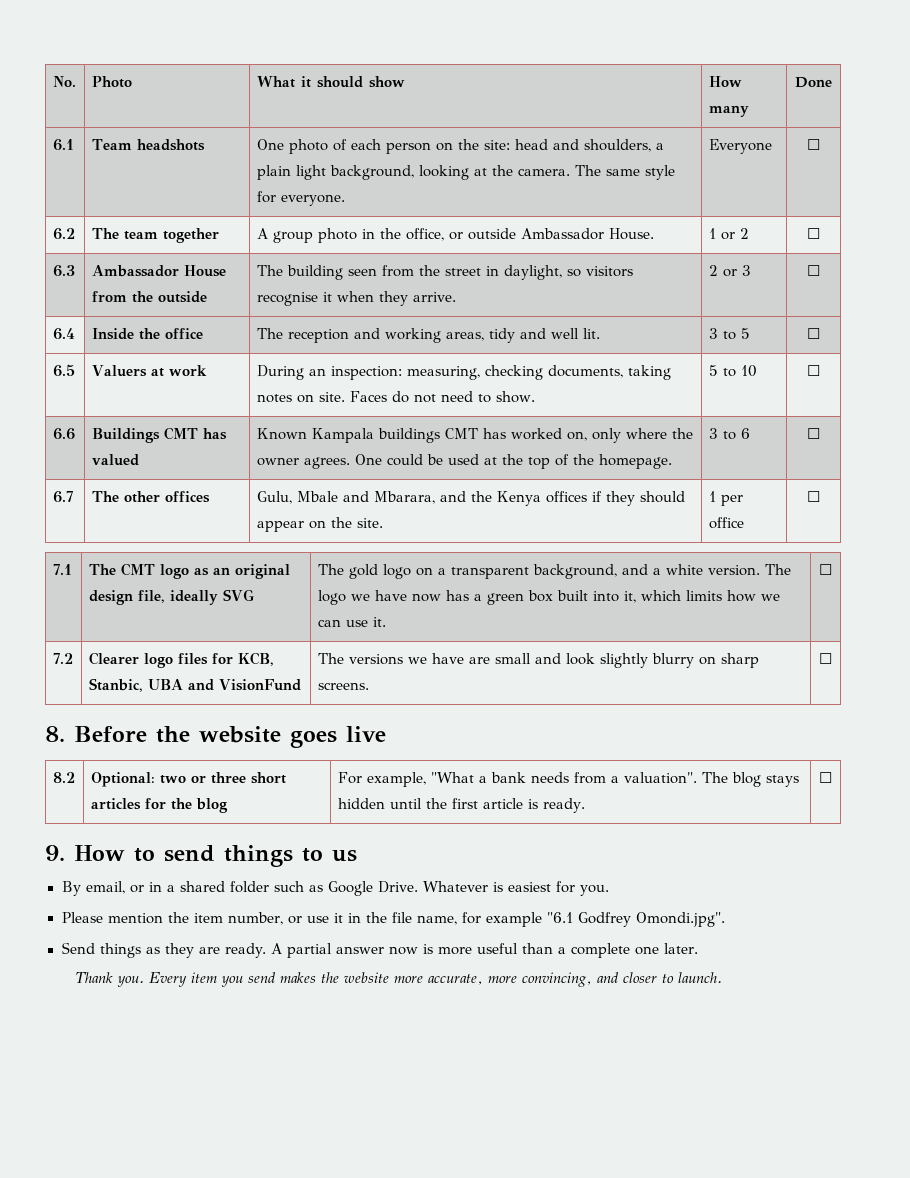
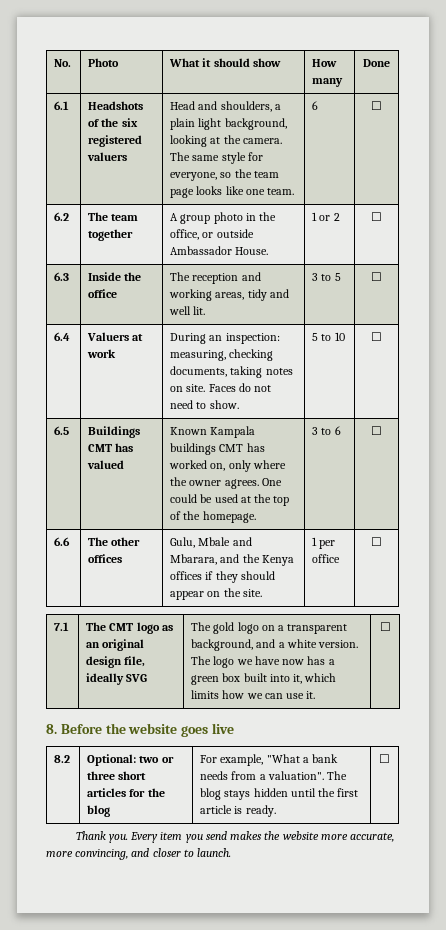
[91,139,205,151] [256,139,548,154] Team headshots | One photo of each person on the site: head -> [88,101,144,110] [88,118,138,127] [88,135,143,147] [87,152,128,161] [170,101,196,110] Headshots of the six registered valuers | Head
[280,194,345,206] [708,139,772,154] everyone. | Everyone -> [170,169,279,181] [170,186,295,198] [312,101,319,110] everyone, so the team page looks like one team. | 6
[91,265,226,277] [91,291,207,303] [256,265,633,280] [256,291,456,306] [708,265,751,277] [807,265,820,276] [52,328,75,340] | Ambassador House from the outside | The building seen from the street in daylight, so visitors recognise it when they arrive. | 2 or 3 | ☐ // 6.4 -> (70, 276) none
[52,364,75,377] 6.5 -> [54,332,71,341] 6.4
[52,428,75,440] 6.6 -> [54,426,70,435] 6.5
[52,491,73,503] 6.7 -> [54,537,71,546] 6.6
[52,653,73,664] [88,652,274,668] [88,678,301,692] [317,653,759,668] [317,682,369,690] [819,653,832,664] // 7.2 | Clearer logo files for KCB, Stanbic, UBA and VisionFund | The versions we have are small and look slightly blurry on sharp screens. | ☐ -> (391, 626) none
[45,845,357,867] [61,881,609,896] [61,912,725,927] [61,942,699,958] // 9. How to send things to us // By email, or in a shared folder such as Google Drive. Whatever is easiest for you. // Please mention the item number, or use it in the file name, for example "6.1 Godfrey Omondi.jpg". // Send things as they are ready. A partial answer now is more useful than a complete one later. -> (390, 758) none

